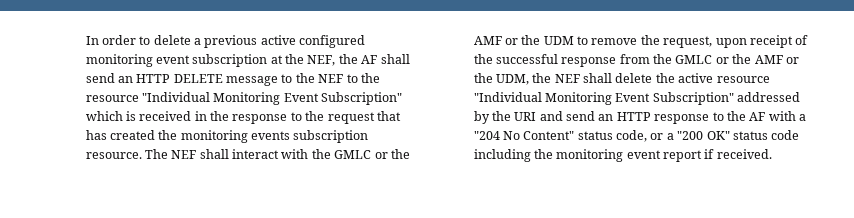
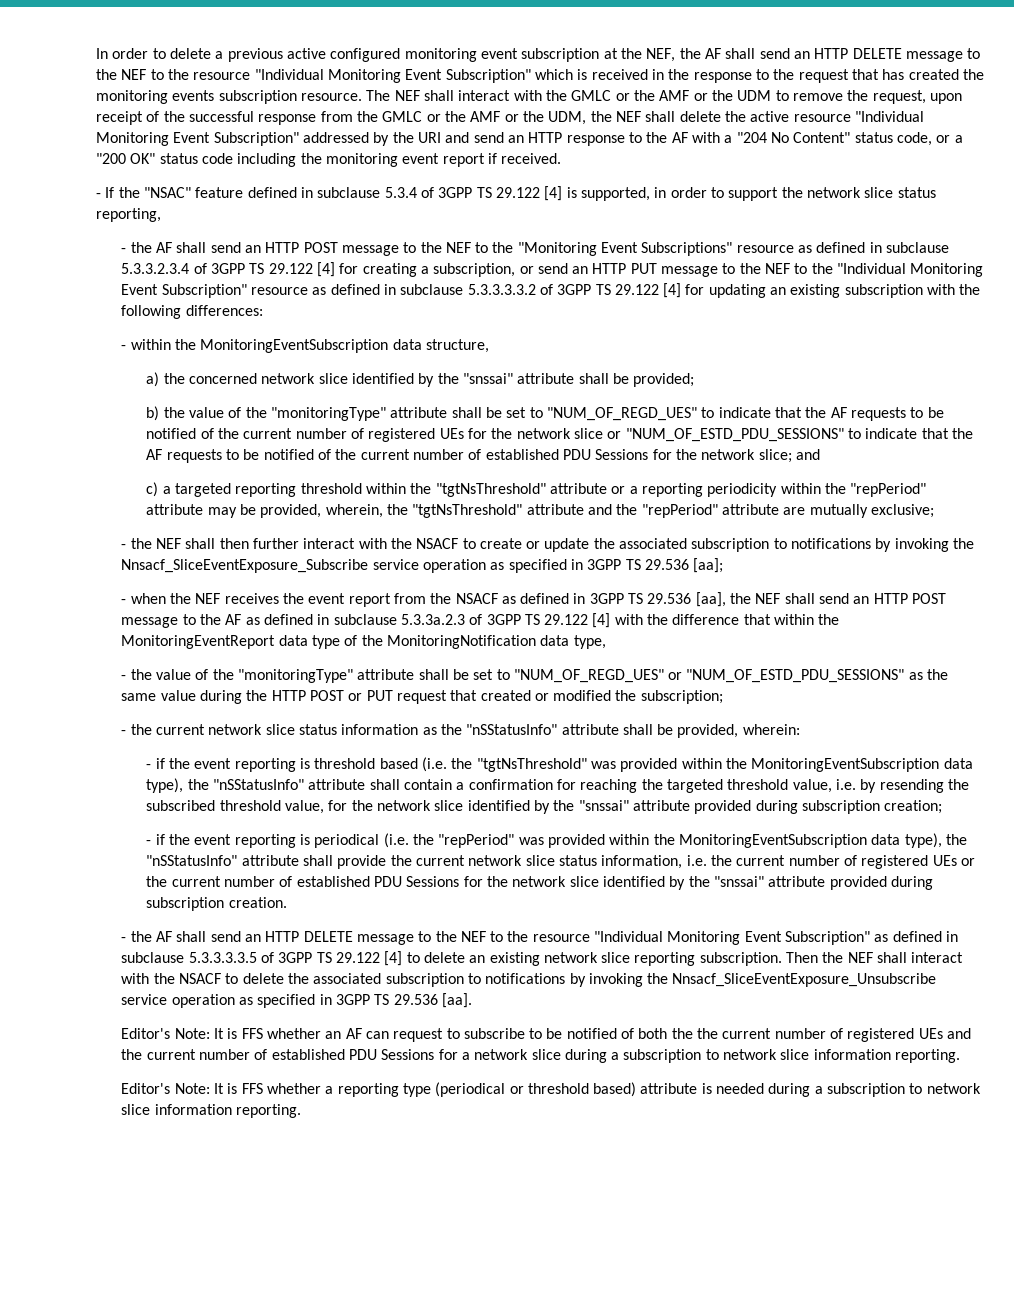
(772, 154) none -> [96,186,936,201] [96,208,162,222] [121,242,950,256] [121,262,984,277] [121,283,981,298] [121,305,263,319] [121,339,489,353] [146,372,695,387] [146,406,944,421] [146,428,973,442] [146,449,820,463] [146,482,927,497] [146,504,934,518] [121,538,975,552] [121,558,724,573] [121,592,946,607] [121,613,840,628] [121,635,606,649] [121,669,949,683] [121,690,723,704] [121,724,800,738] [146,757,973,772] [146,778,969,793] [146,800,943,814] [146,833,967,848] [146,855,975,869] [146,876,933,890] [146,897,287,911] [121,931,959,945] [121,951,964,966] [121,973,937,987] [121,993,472,1008] [121,1028,971,1042] [121,1049,961,1063] [121,1082,981,1097] [121,1104,301,1118] // - If the "NSAC" feature defined in subclause 5.3.4 of 3GPP TS 29.122 [4] is supported, in order to support the network slice status reporting, // - the AF shall send an HTTP POST message to the NEF to the "Monitoring Event Subscriptions" resource as defined in subclause 5.3.3.2.3.4 of 3GPP TS 29.122 [4] for creating a subscription, or send an HTTP PUT message to the NEF to the "Individual Monitoring Event Subscription" resource as defined in subclause 5.3.3.3.3.2 of 3GPP TS 29.122 [4] for updating an existing subscription with the following differences: // - within the MonitoringEventSubscription data structure, // a) the concerned network slice identified by the "snssai" attribute shall be provided; // b) the value of the "monitoringType" attribute shall be set to "NUM_OF_REGD_UES" to indicate that the AF requests to be notified of the current number of registered UEs for the network slice or "NUM_OF_ESTD_PDU_SESSIONS" to indicate that the AF requests to be notified of the current number of established PDU Sessions for the network slice; and // c) a targeted reporting threshold within the "tgtNsThreshold" attribute or a reporting periodicity within the "repPeriod" attribute may be provided, wherein, the "tgtNsThreshold" attribute and the "repPeriod" attribute are mutually exclusive; // - the NEF shall then further interact with the NSACF to create or update the associated subscription to notifications by invoking the Nnsacf_SliceEventExposure_Subscribe service operation as specified in 3GPP TS 29.536 [aa]; // - when the NEF receives the event report from the NSACF as defined in 3GPP TS 29.536 [aa], the NEF shall send an HTTP POST message to the AF as defined in subclause 5.3.3a.2.3 of 3GPP TS 29.122 [4] with the difference that within the MonitoringEventReport data type of the MonitoringNotification data type, // - the value of the "monitoringType" attribute shall be set to "NUM_OF_REGD_UES" or "NUM_OF_ESTD_PDU_SESSIONS" as the same value during the HTTP POST or PUT request that created or modified the subscription; // - the current network slice status information as the "nSStatusInfo" attribute shall be provided, wherein: // - if the event reporting is threshold based (i.e. the "tgtNsThreshold" was provided within the MonitoringEventSubscription data type), the "nSStatusInfo" attribute shall contain a confirmation for reaching the targeted threshold value, i.e. by resending the subscribed threshold value, for the network slice identified by the "snssai" attribute provided during subscription creation; // - if the event reporting is periodical (i.e. the "repPeriod" was provided within the MonitoringEventSubscription data type), the "nSStatusInfo" attribute shall provide the current network slice status information, i.e. the current number of registered UEs or the current number of established PDU Sessions for the network slice identified by the "snssai" attribute provided during subscription creation. // - the AF shall send an HTTP DELETE message to the NEF to the resource "Individual Monitoring Event Subscription" as defined in subclause 5.3.3.3.3.5 of 3GPP TS 29.122 [4] to delete an existing network slice reporting subscription. Then the NEF shall interact with the NSACF to delete the associated subscription to notifications by invoking the Nnsacf_SliceEventExposure_Unsubscribe service operation as specified in 3GPP TS 29.536 [aa]. // Editor's Note: It is FFS whether an AF can request to subscribe to be notified of both the the current number of registered UEs and the current number of established PDU Sessions for a network slice during a subscription to network slice information reporting. // Editor's Note: It is FFS whether a reporting type (periodical or threshold based) attribute is needed during a subscription to network slice information reporting.

